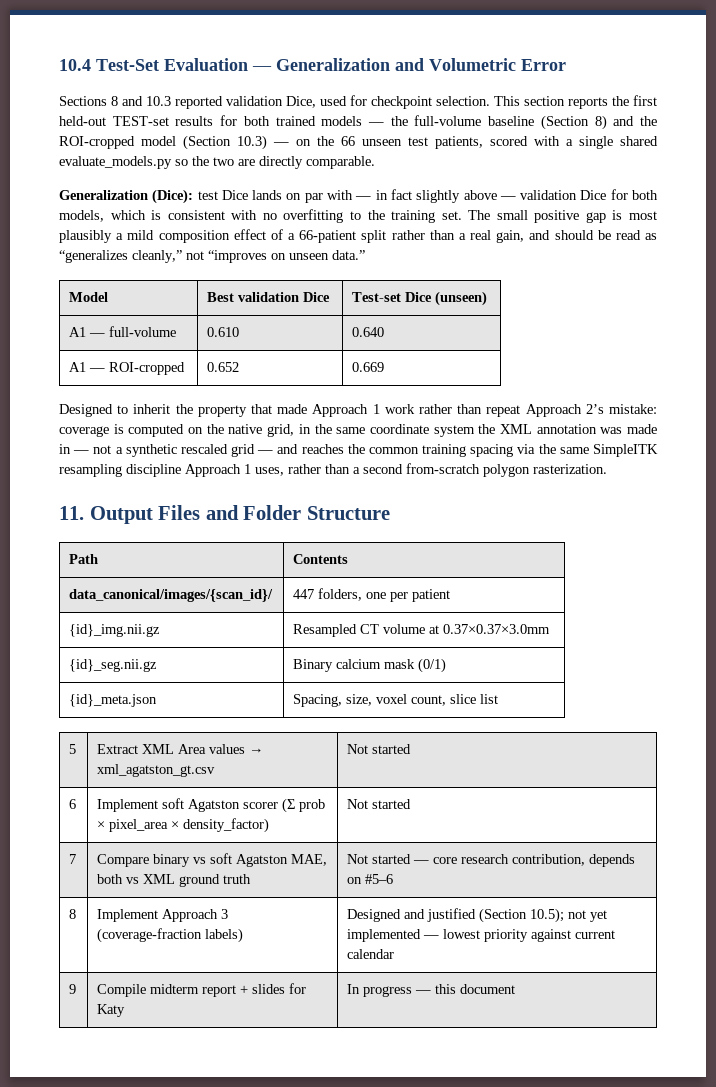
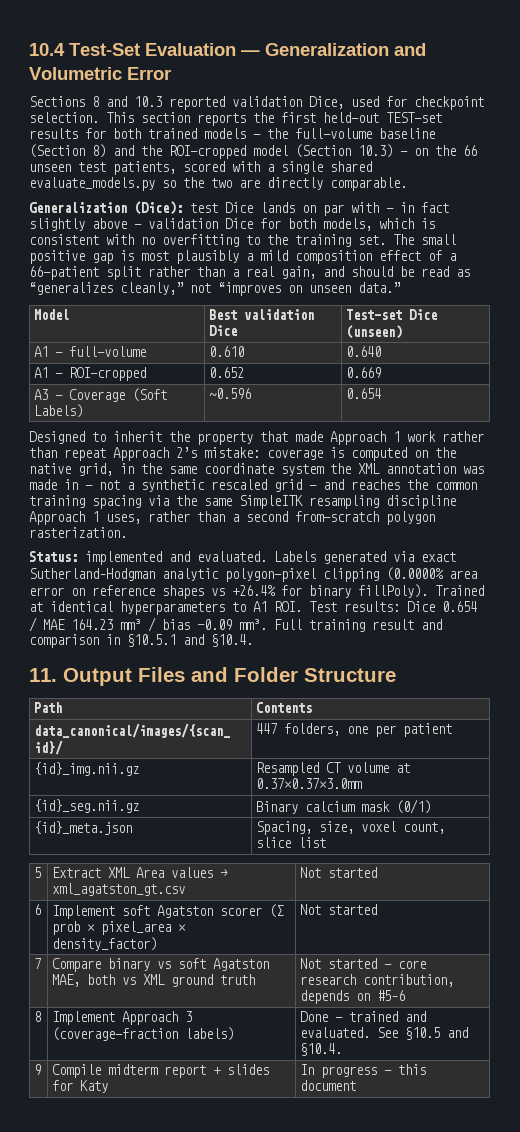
(385, 367) none -> [34,388,168,402] [34,404,84,418] [209,388,252,399] [346,388,382,399] // A3 — Coverage (Soft Labels) | ~0.596 | 0.654
(607, 469) none -> [29,551,456,565] [29,567,477,582] [29,584,484,599] [29,601,477,615] [29,617,442,632] [29,634,253,648] // Status: implemented and evaluated. Labels generated via exact Sutherland–Hodgman analytic polygon-pixel clipping (0.0000% area error on reference shapes vs +26.4% for binary fillPoly). Trained at identical hyperparameters to A1 ROI. Test results: Dice 0.654 / MAE 164.23 mm³ / bias −0.09 mm³. Full training result and comparison in §10.5.1 and §10.4.
[347,908,608,923] [347,929,616,942] [347,949,395,959] Designed and justified (Section 10.5); not yet implemented — lowest priority against current calendar -> [300,1011,427,1022] [300,1027,469,1040] [300,1043,343,1056] Done — trained and evaluated. See §10.5 and §10.4.

